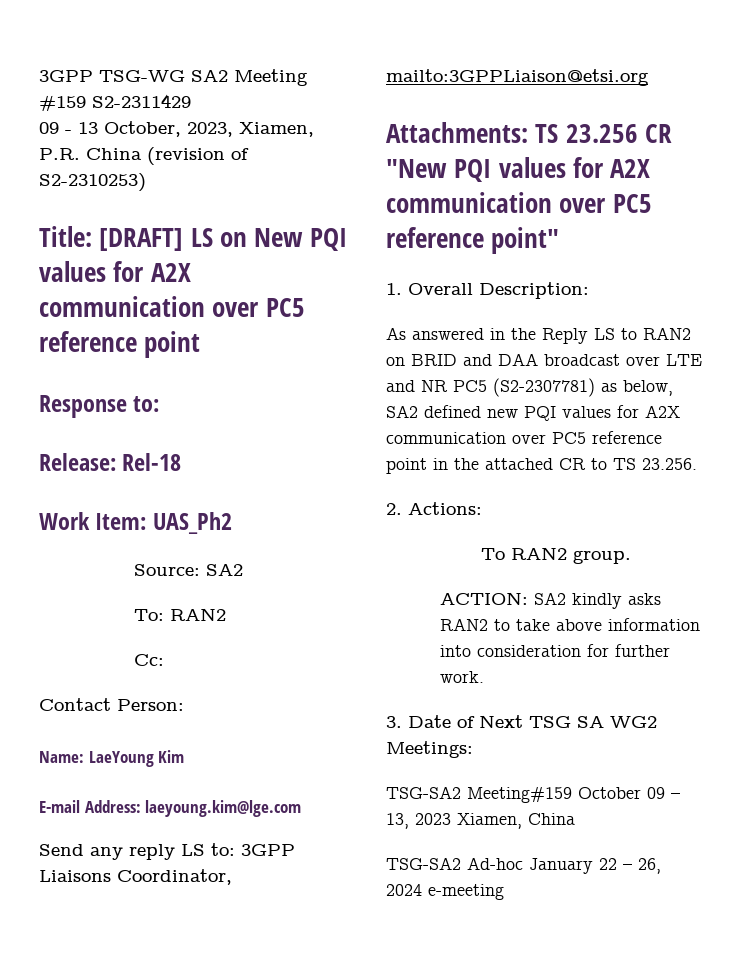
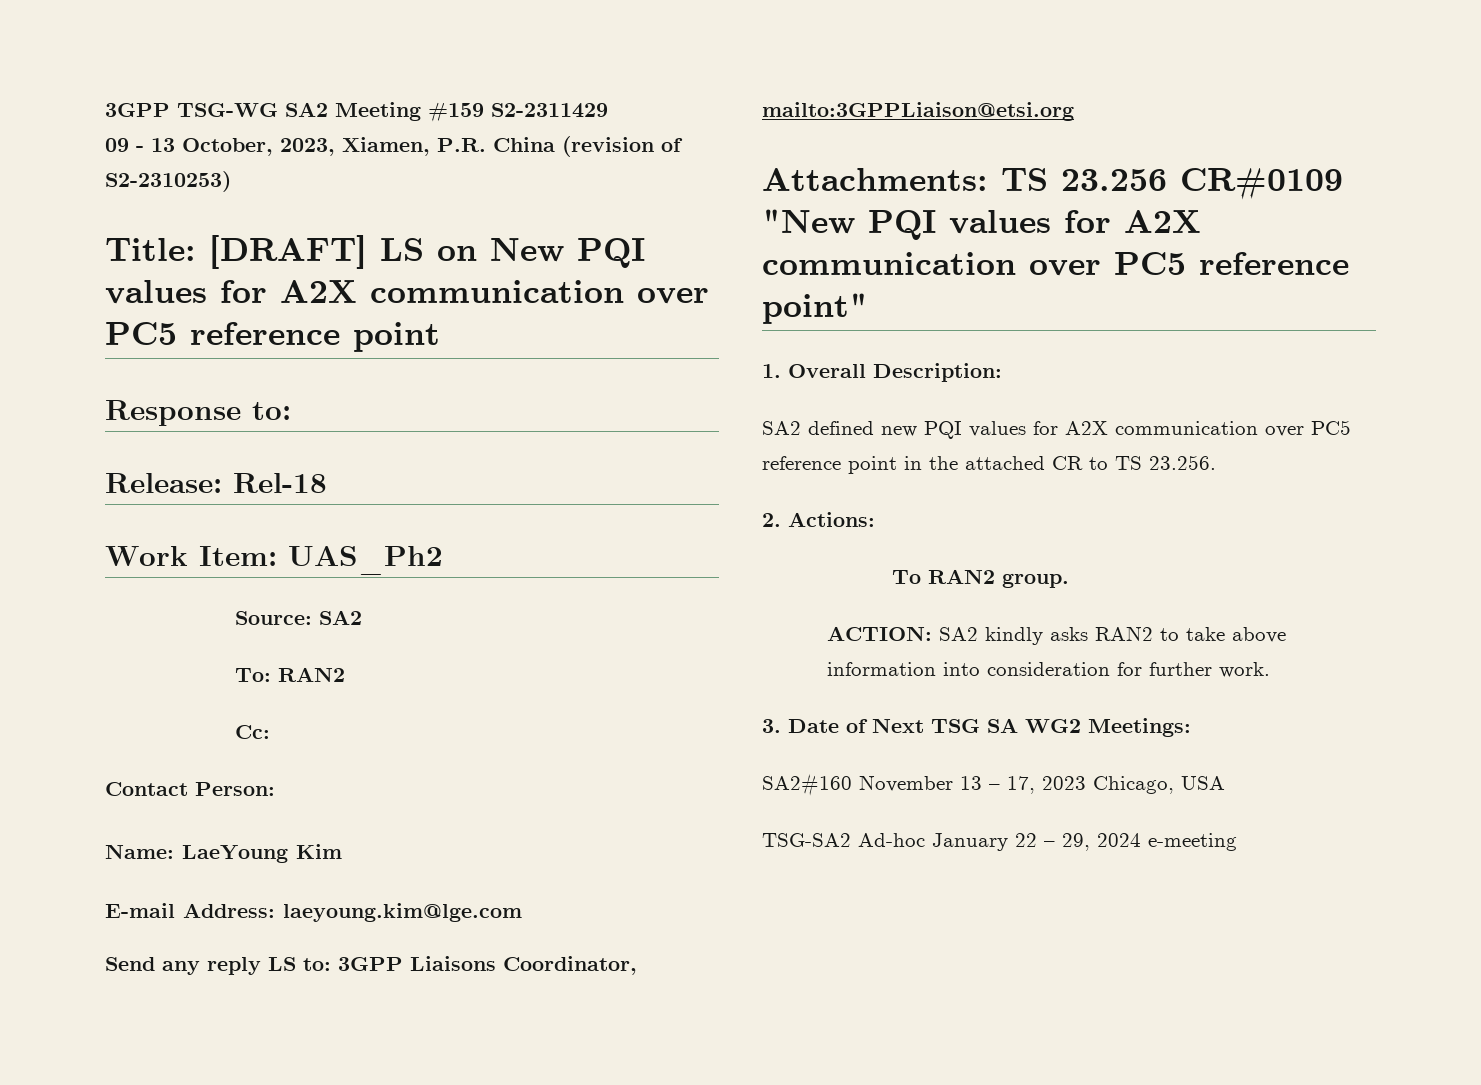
[644,124,672,143] CR -> [1180,168,1343,200] CR#0109
[386,327,691,344] [386,353,702,366] [386,378,673,397] As answered in the Reply LS to RAN2 on BRID and DAA broadcast over LTE and NR PC5 (S2-2307781) as below, -> (1002, 372) none
[386,786,680,803] [386,813,575,829] TSG-SA2 Meeting#159 October 09 – 13, 2023 Xiamen, China -> [762,773,1225,796] SA2#160 November 13 – 17, 2023 Chicago, USA
[638,858,661,874] 26, -> [1062,833,1090,851] 29,

